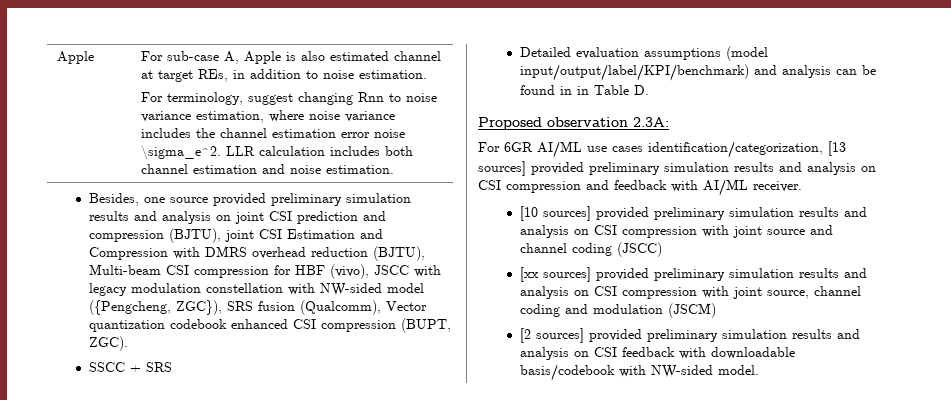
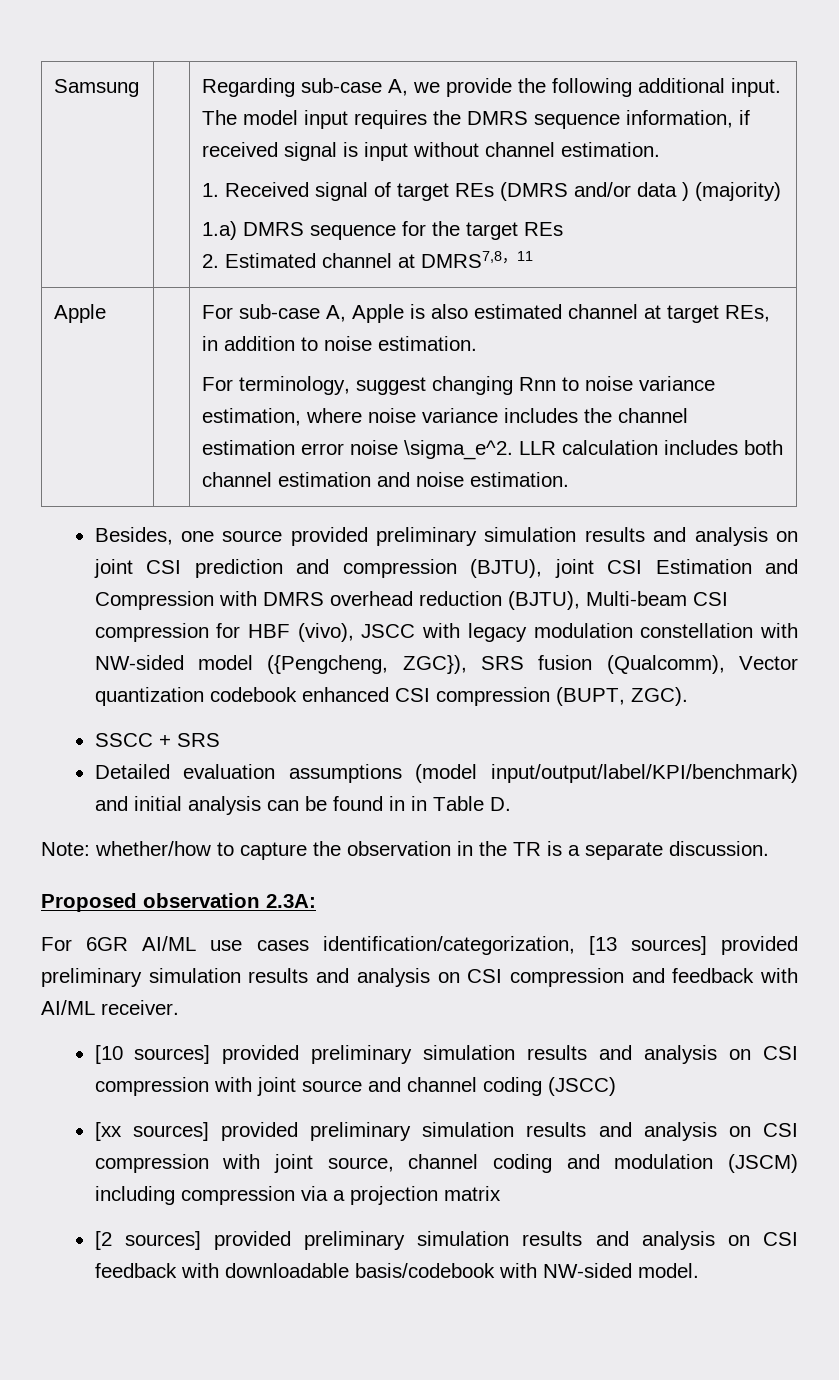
(56, 57) none -> [54,79,140,97] [202,78,782,97] [202,110,751,129] [202,142,661,161] [202,182,782,201] [202,221,564,240] [202,251,534,268] Samsung | | Regarding sub-case A, we provide the following additional input. The model input requires the DMRS sequence information, if received signal is input without channel estimation. // 1. Received signal of target REs (DMRS and/or data ) (majority) // 1.a) DMRS sequence for the target REs // 2. Estimated channel at DMRS7,8，11 //
(777, 70) none -> [133,796,182,811] initial
(649, 90) none -> [41,841,769,860] // Note: whether/how to capture the observation in the TR is a separate discussion.
(716, 310) none -> [94,1186,501,1205] including compression via a projection matrix

